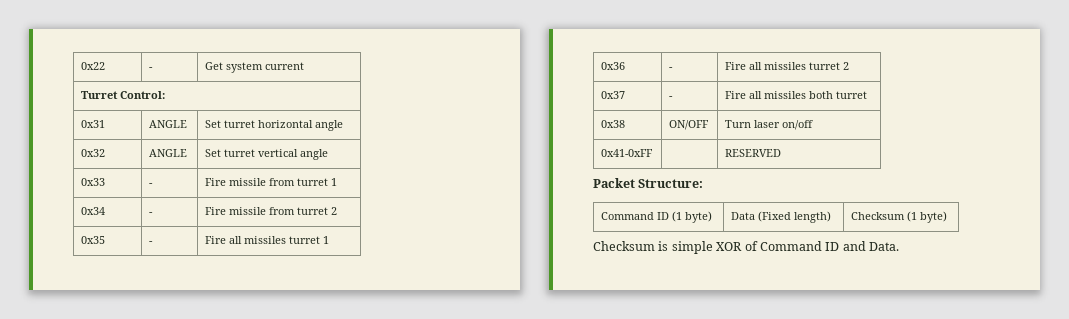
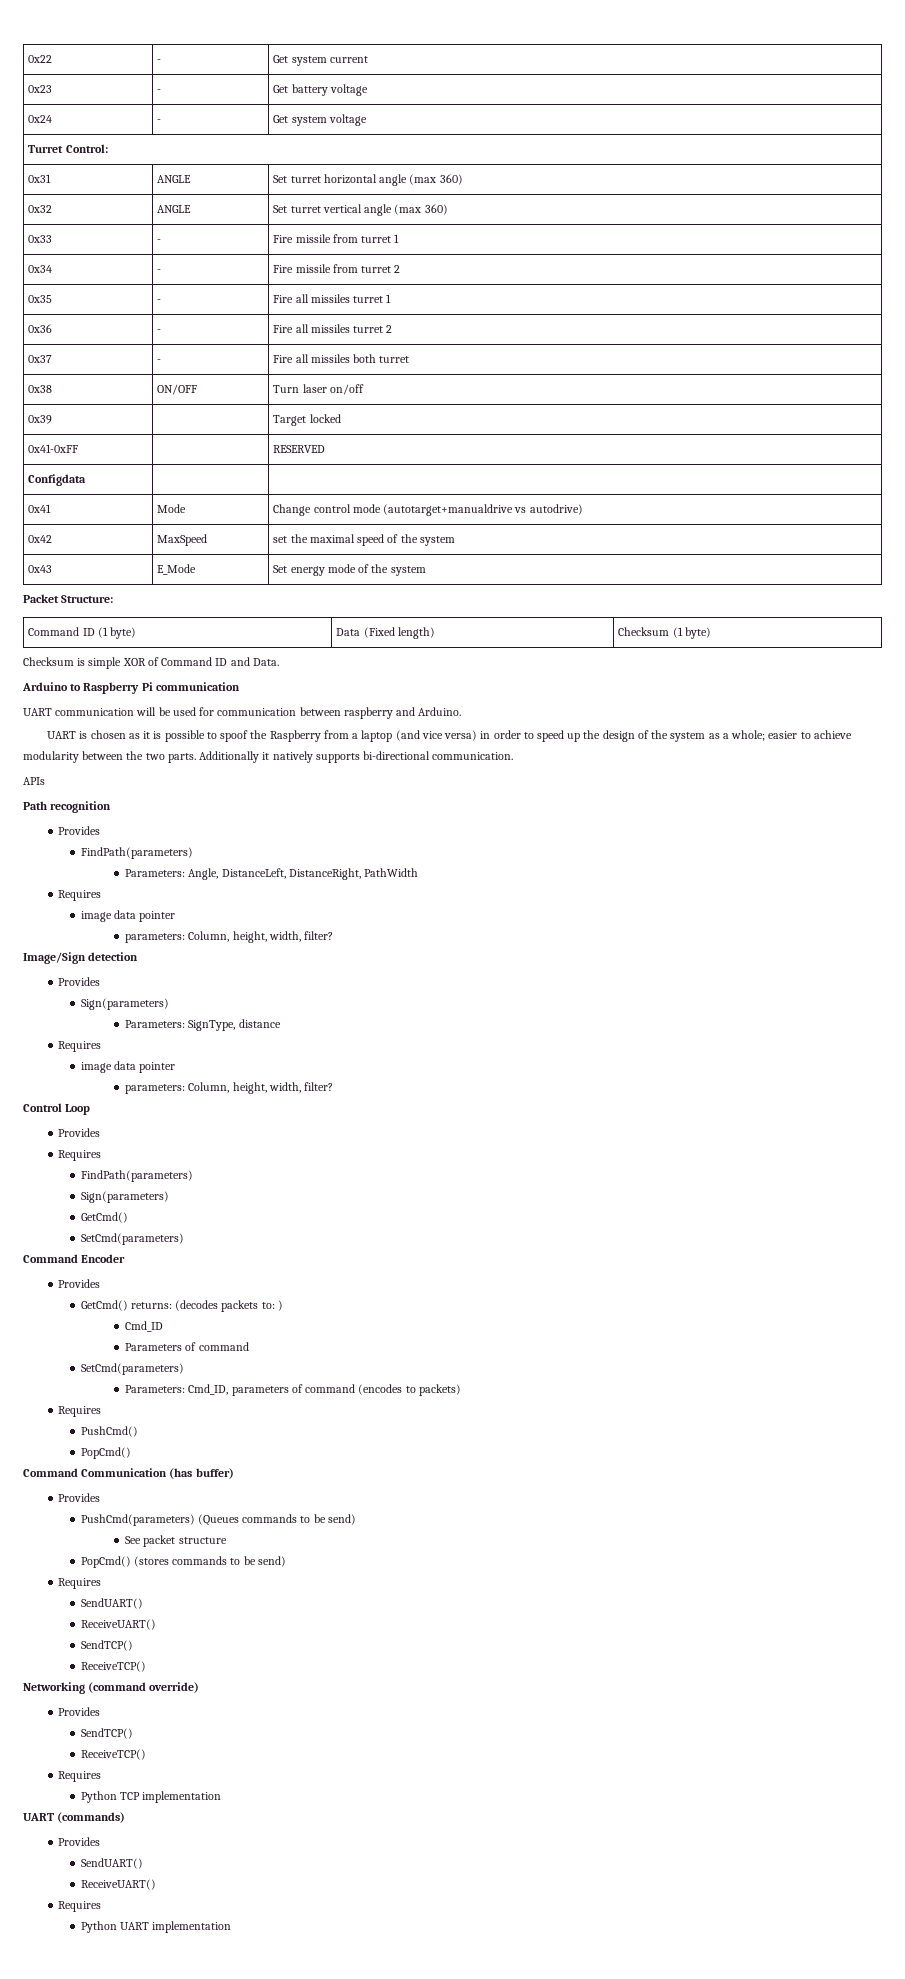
(305, 66) none -> [28,85,53,93] [157,89,162,93] [273,84,368,96] [28,115,53,123] [157,119,162,123] [273,114,367,126] // 0x23 | - | Get battery voltage // 0x24 | - | Get system voltage
(344, 125) none -> [409,174,463,185] (max 360)
(329, 154) none -> [394,204,448,215] (max 360)
(814, 125) none -> [28,415,53,424] [273,414,341,426] // 0x39 | | Target locked
(782, 153) none -> [28,474,87,486] [28,504,52,513] [157,504,187,513] [273,504,583,516] [28,535,53,543] [157,534,208,546] [273,534,455,546] [28,565,53,573] [157,564,197,575] [273,564,426,576] // Configdata | | // 0x41 | Mode | Change control mode (autotarget+manualdrive vs autodrive) // 0x42 | MaxSpeed | set the maximal speed of the system // 0x43 | E_Mode | Set energy mode of the system
(899, 246) none -> [22,682,240,694] [23,707,462,719] [47,730,852,742] [23,751,514,763] [23,777,45,785] [23,801,112,813] [58,826,101,835] [80,847,193,859] [125,868,419,880] [58,890,102,901] [80,910,176,922] [125,931,334,943] [23,952,139,964] [58,977,101,986] [80,998,169,1010] [125,1019,281,1031] [58,1041,102,1052] [80,1061,176,1073] [125,1082,334,1094] [23,1103,91,1115] [58,1128,101,1137] [58,1150,102,1161] [80,1170,193,1182] [80,1191,169,1203] [80,1212,128,1223] [80,1233,184,1245] [23,1254,126,1263] [58,1279,101,1288] [80,1300,283,1312] [125,1321,164,1332] [125,1342,249,1351] [80,1363,184,1375] [125,1384,461,1396] [58,1406,102,1417] [80,1426,138,1437] [80,1447,131,1459] [23,1468,234,1479] [58,1493,101,1502] [80,1514,356,1526] [125,1535,227,1547] [80,1556,286,1568] [58,1578,102,1589] [80,1598,143,1609] [80,1619,156,1630] [80,1640,133,1651] [80,1661,146,1672] [23,1682,200,1694] [58,1707,101,1716] [80,1728,133,1739] [80,1749,146,1760] [58,1771,102,1782] [80,1791,222,1803] [23,1812,126,1823] [58,1837,101,1846] [80,1858,143,1869] [80,1879,156,1890] [58,1901,102,1912] [80,1921,232,1933] // Arduino to Raspberry Pi communication // UART communication will be used for communication between raspberry and Arduino. // UART is chosen as it is possible to spoof the Raspberry from a laptop (and vice versa) in order to speed up the design of the system as a whole; easier to achieve modularity between the two parts. Additionally it natively supports bi-directional communication. // APIs // Path recognition // Provides // FindPath(parameters) // Parameters: Angle, DistanceLeft, DistanceRight, PathWidth // Requires // image data pointer // parameters: Column, height, width, filter? // Image/Sign detection // Provides // Sign(parameters) // Parameters: SignType, distance // Requires // image data pointer // parameters: Column, height, width, filter? // Control Loop // Provides // Requires // FindPath(parameters) // Sign(parameters) // GetCmd() // SetCmd(parameters) // Command Encoder // Provides // GetCmd() returns: (decodes packets to: ) // Cmd_ID // Parameters of command // SetCmd(parameters) // Parameters: Cmd_ID, parameters of command (encodes to packets) // Requires // PushCmd() // PopCmd() // Command Communication (has buffer) // Provides // PushCmd(parameters) (Queues commands to be send) // See packet structure // PopCmd() (stores commands to be send) // Requires // SendUART() // ReceiveUART() // SendTCP() // ReceiveTCP() // Networking (command override) // Provides // SendTCP() // ReceiveTCP() // Requires // Python TCP implementation // UART (commands) // Provides // SendUART() // ReceiveUART() // Requires // Python UART implementation

